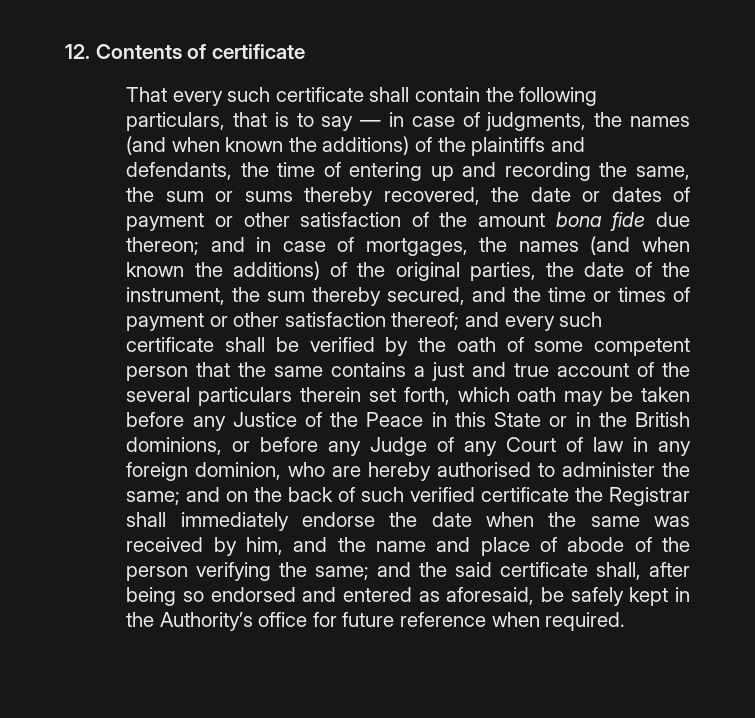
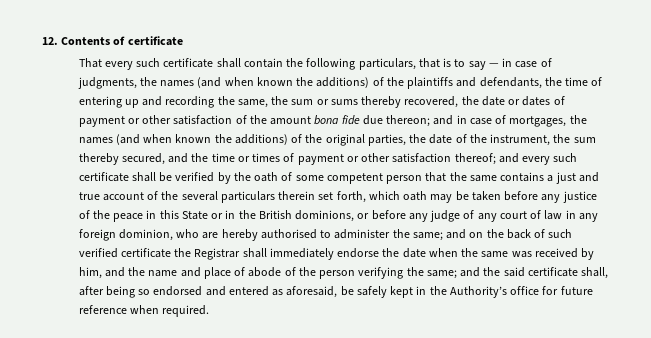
[232,412,424,427] Justice of the Peace -> [562,191,597,203] [78,210,144,222] justice of the peace
[370,437,428,456] Judge -> [430,210,461,222] judge
[506,437,557,452] Court -> [499,211,527,219] court

